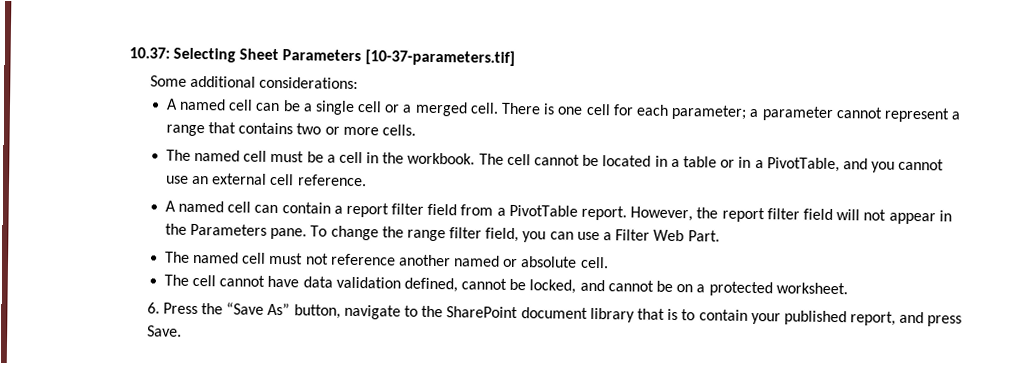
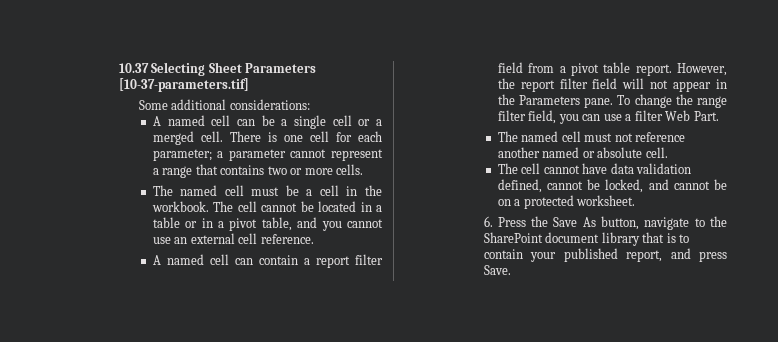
[128,47,170,59] 10.37: -> [118,63,149,73] 10.37
[766,157,840,173] PivotTable, -> [229,217,292,231] pivot table,
[508,204,578,217] PivotTable -> [570,62,631,76] pivot table
[615,229,651,241] Filter -> [634,110,663,121] filter
[226,302,291,316] “Save As” -> [553,217,596,227] Save As

